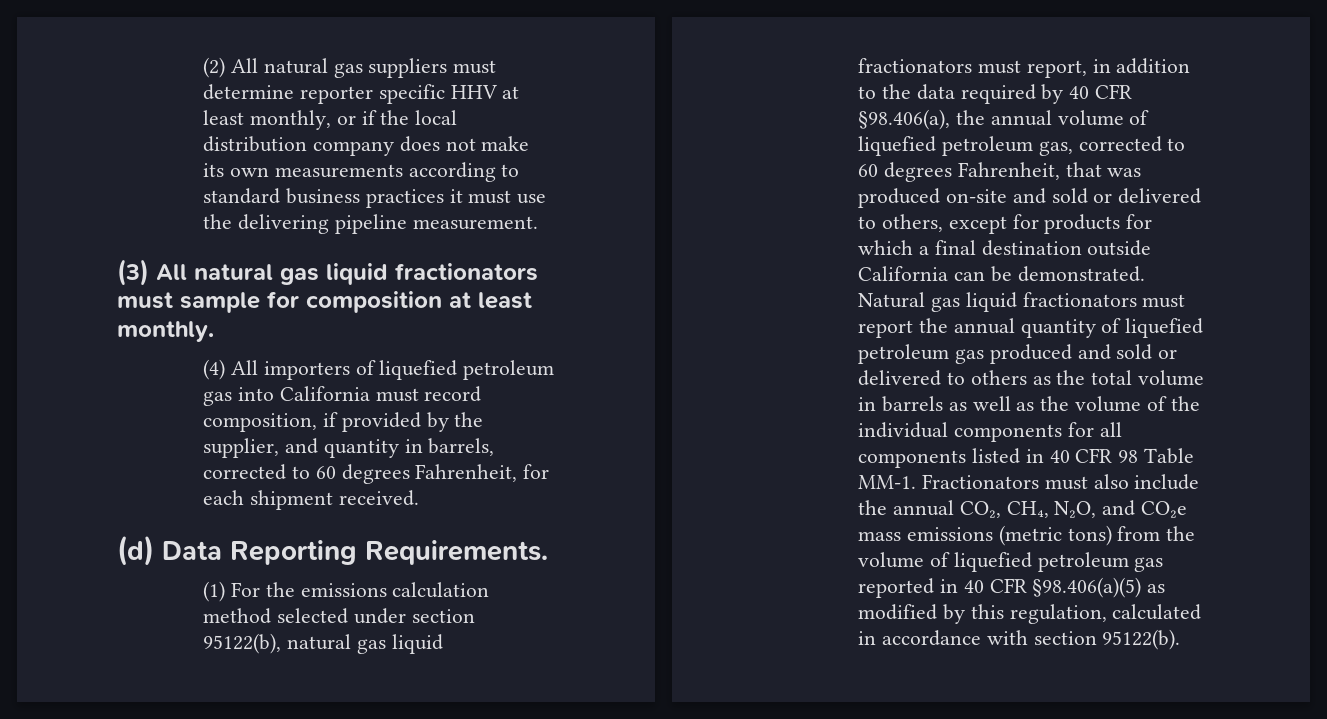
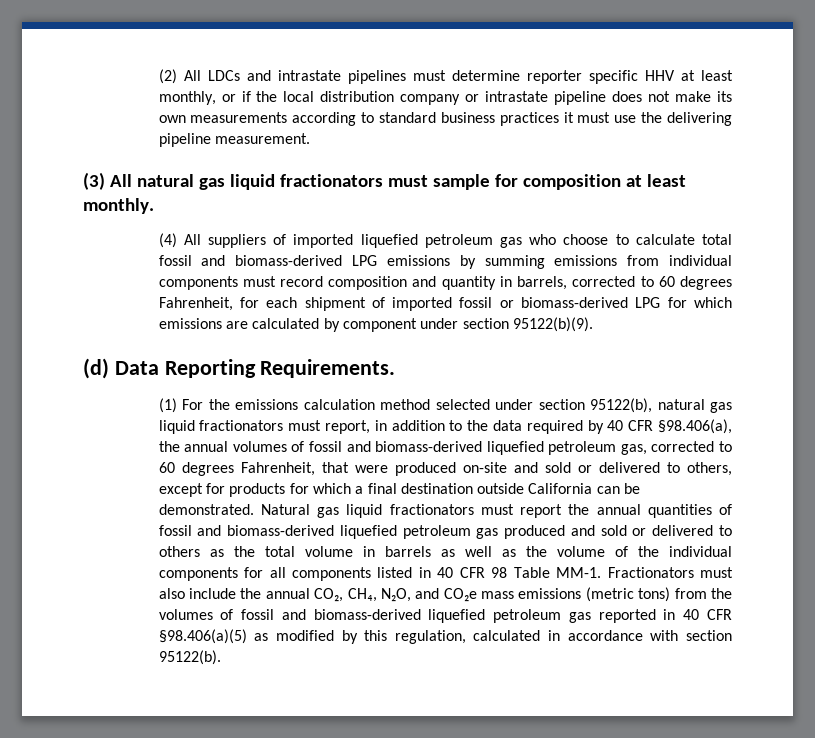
[263,58,448,78] natural gas suppliers -> [207,70,406,84] LDCs and intrastate pipelines
(394, 148) none -> [465,91,607,105] or intrastate pipeline
[263,360,555,380] [203,386,482,406] [203,412,484,432] [203,438,280,458] importers of liquefied petroleum gas into California must record composition, if provided by the supplier, -> [208,234,732,248] [158,255,732,269] [158,276,408,290] suppliers of imported liquefied petroleum gas who choose to calculate total fossil and biomass-derived LPG emissions by summing emissions from individual components must record composition
[338,490,419,506] received. -> [371,297,732,311] [158,317,593,332] of imported fossil or biomass-derived LPG for which emissions are calculated by component under section 95122(b)(9).
[1057,110,1150,126] volume of -> [232,441,483,452] volumes of fossil and biomass-derived
[1107,168,1142,177] was -> [354,465,388,473] were
[1020,318,1122,338] quantity of -> [647,504,732,518] [158,525,335,536] quantities of fossil and biomass-derived
[858,552,950,568] volume of -> [158,609,421,620] volumes of fossil and biomass-derived

